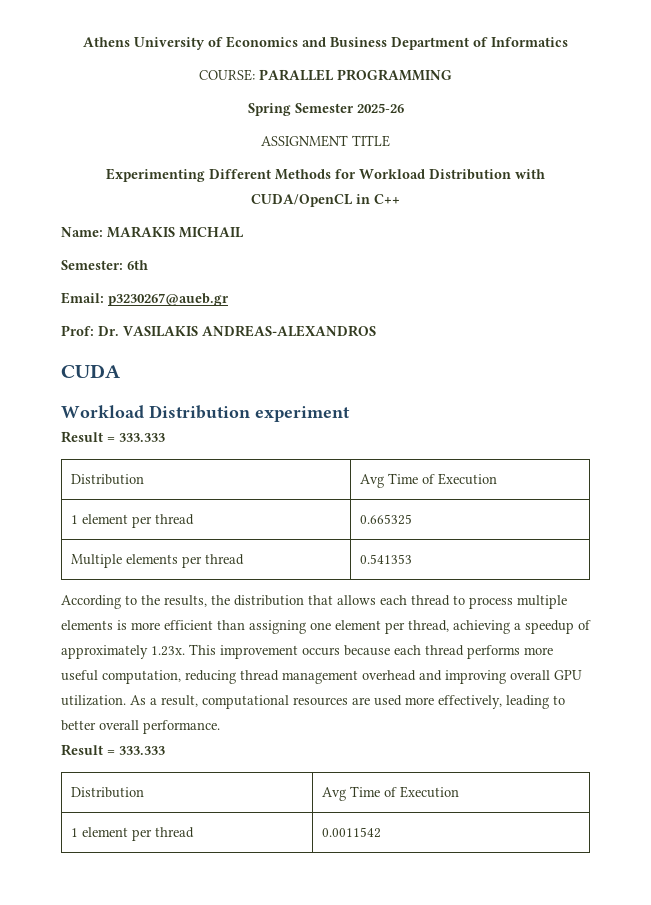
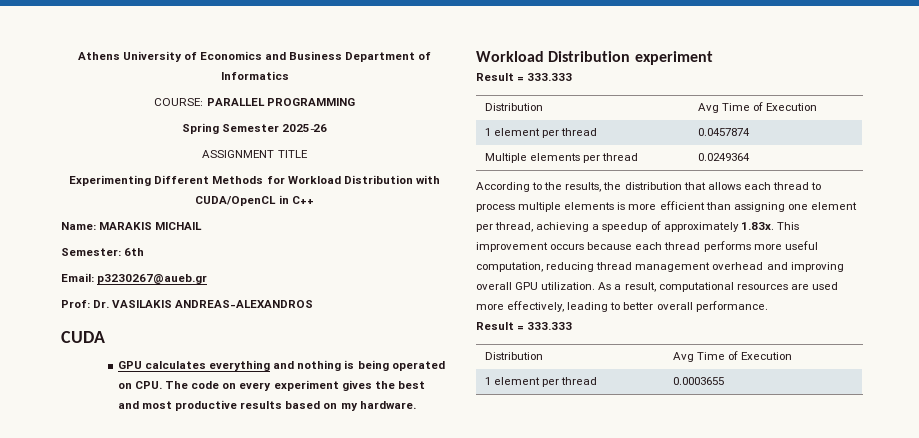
(121, 371) none -> [117,360,445,371] [117,380,425,391] [117,400,416,411] // GPU calculates everything and nothing is being operated on CPU. The code on every experiment gives the best and most productive results based on my hardware.
[360,514,413,525] 0.665325 -> [698,128,751,136] 0.0457874
[360,554,413,564] 0.541353 -> [698,153,751,161] 0.0249364
[151,646,185,656] 1.23x. -> [740,222,774,230] 1.83x.
[322,827,382,838] 0.0011542 -> [673,377,725,385] 0.0003655

